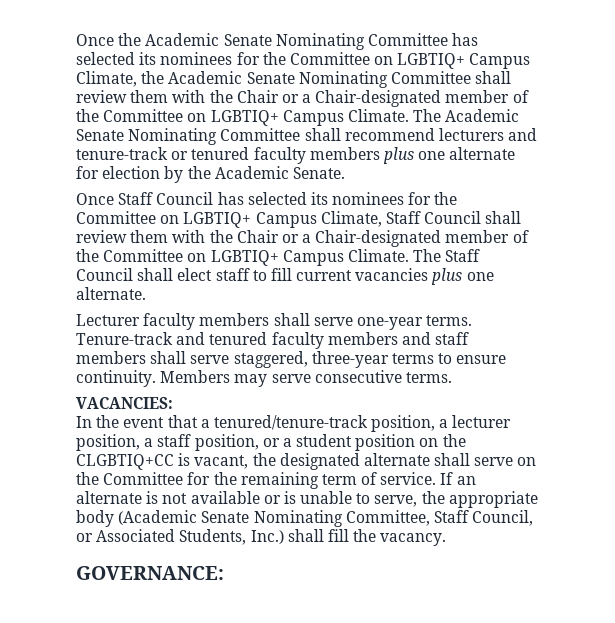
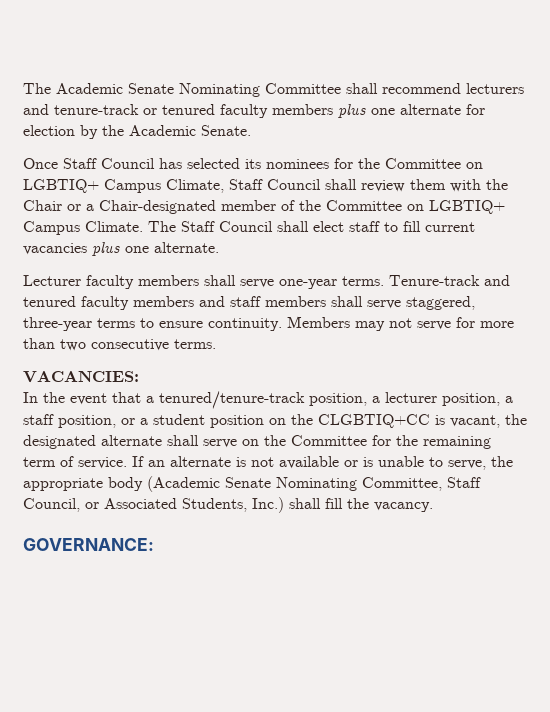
[76,33,479,50] [76,52,531,69] [76,71,512,88] [76,90,529,107] [76,109,409,126] Once the Academic Senate Nominating Committee has selected its nominees for the Committee on LGBTIQ+ Campus Climate, the Academic Senate Nominating Committee shall review them with the Chair or a Chair-designated member of the Committee on LGBTIQ+ Campus Climate. -> (23, 88) none
[271,374,311,383] serve -> [389,317,514,330] [23,338,86,351] not serve for more than two

